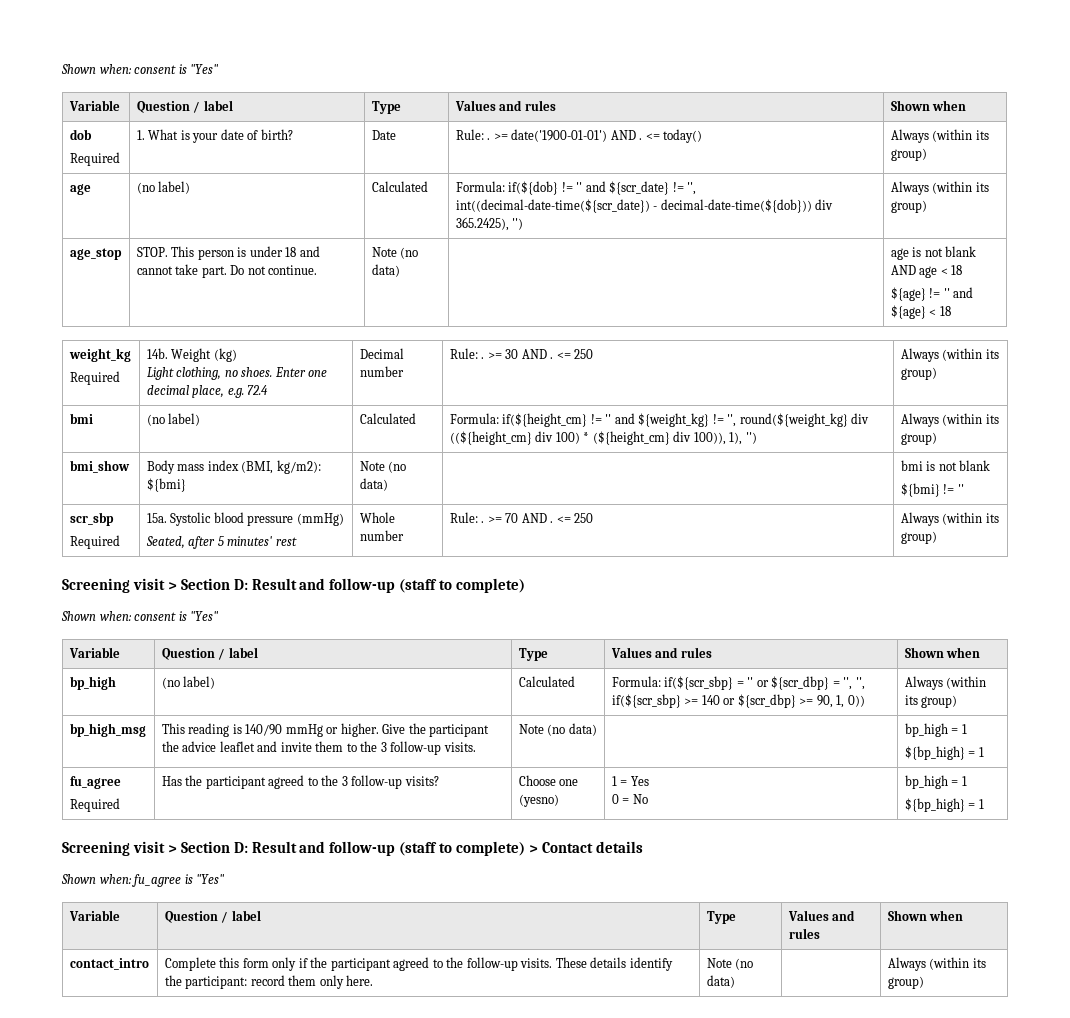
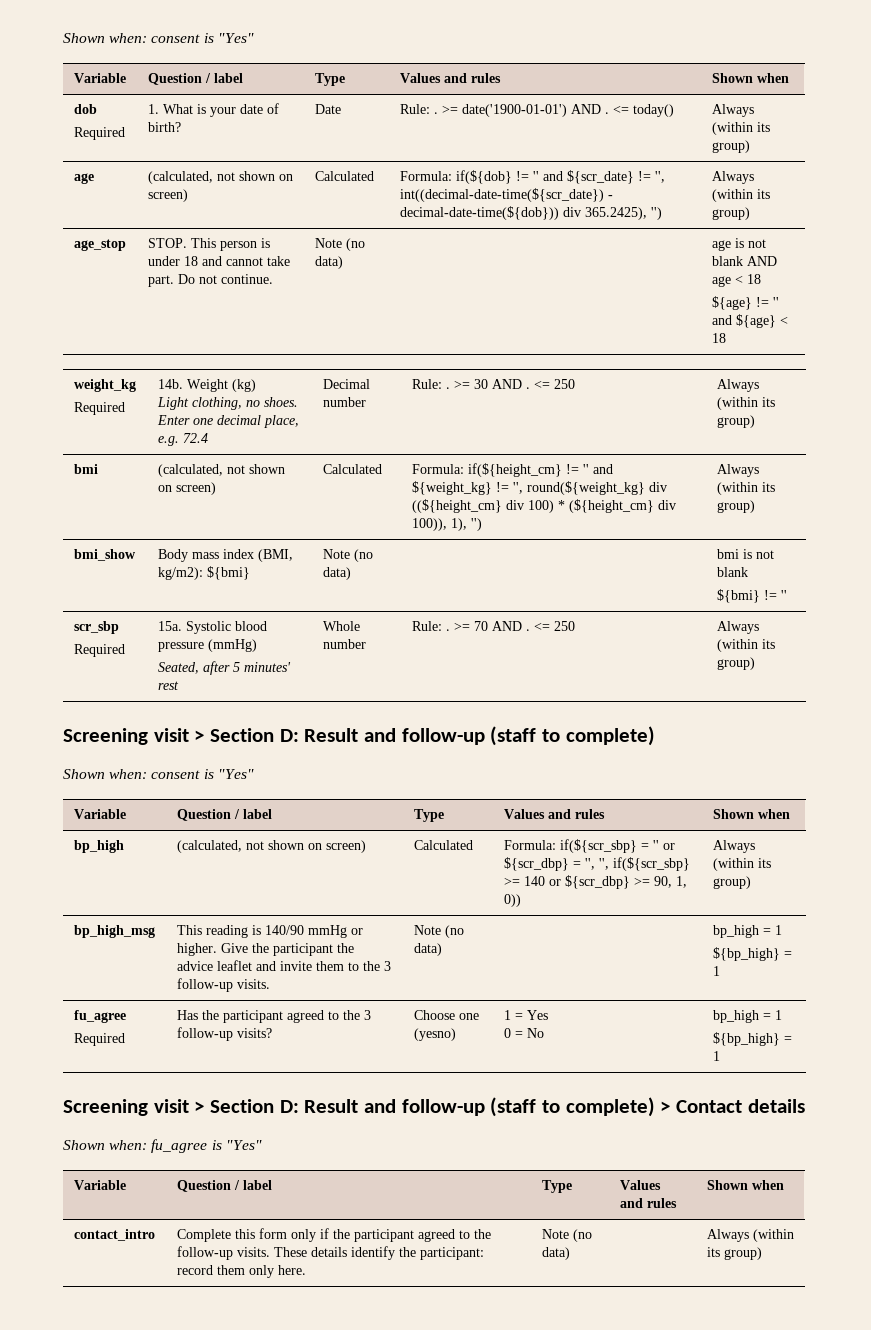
[136,181,191,194] (no label) -> [147,171,293,184] [147,189,188,202] (calculated, not shown on screen)
[146,413,201,426] (no label) -> [157,464,285,477] [157,482,216,495] (calculated, not shown on screen)
[161,676,216,689] (no label) -> [176,840,366,853] (calculated, not shown on screen)

